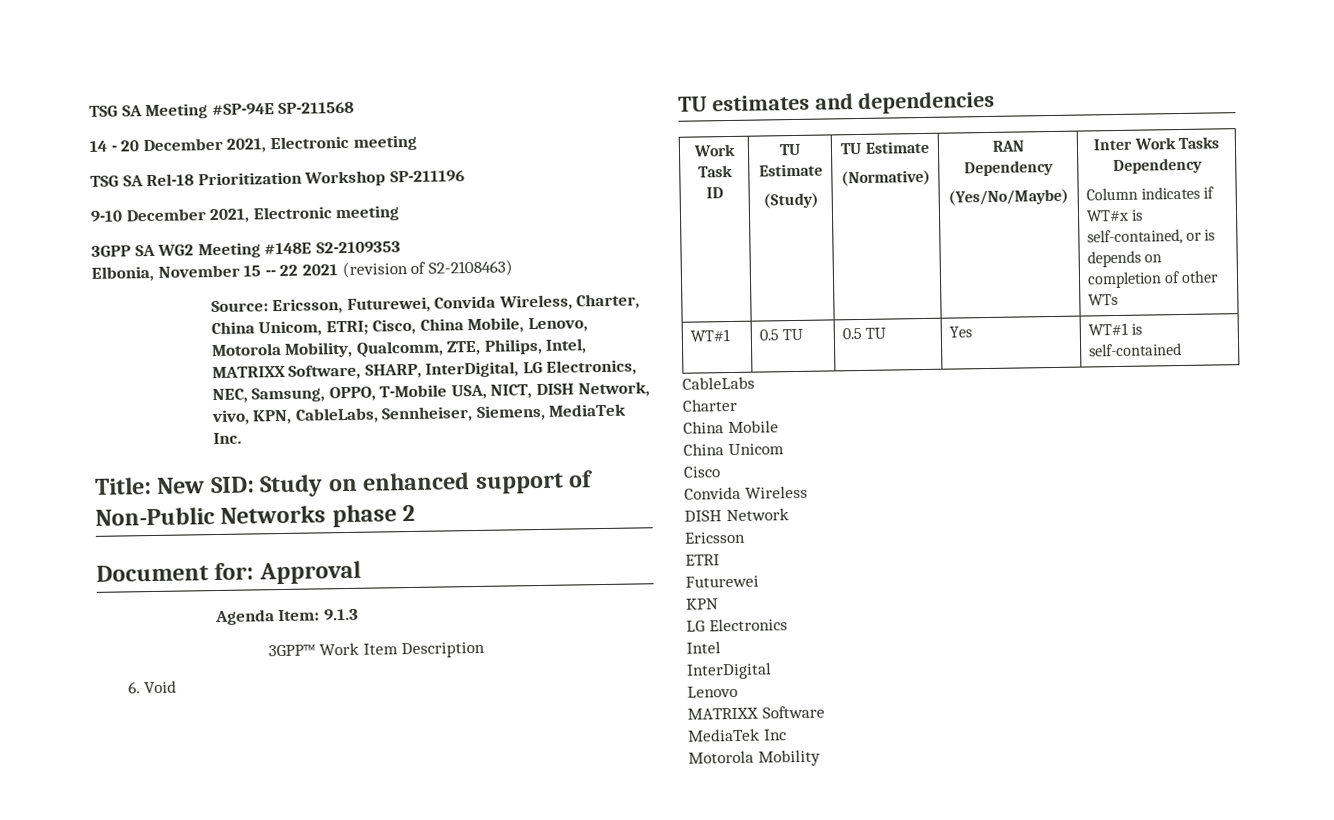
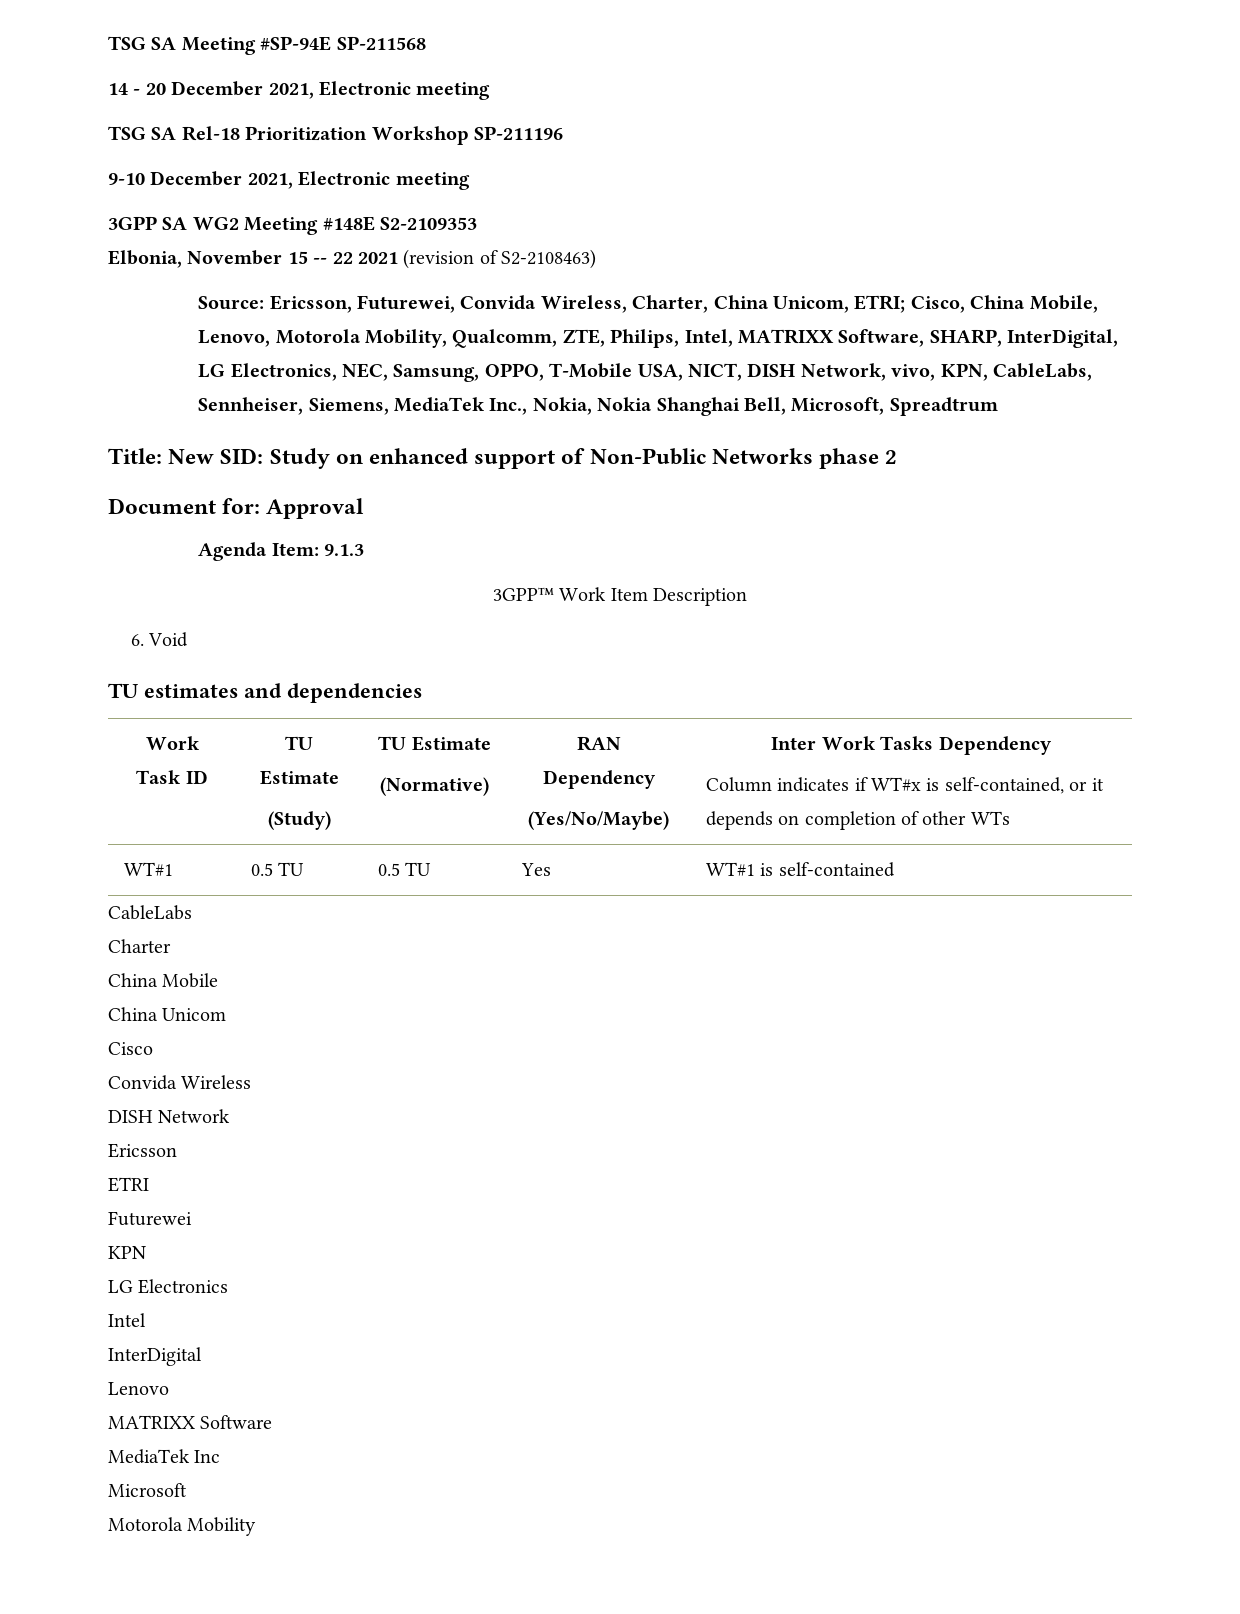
[212,432,242,445] Inc. -> [489,397,998,416] Inc., Nokia, Nokia Shanghai Bell, Microsoft, Spreadtrum
[1204,229,1216,241] is -> [1091,778,1104,791] it
(787, 735) none -> [108,1483,187,1497] // Microsoft

